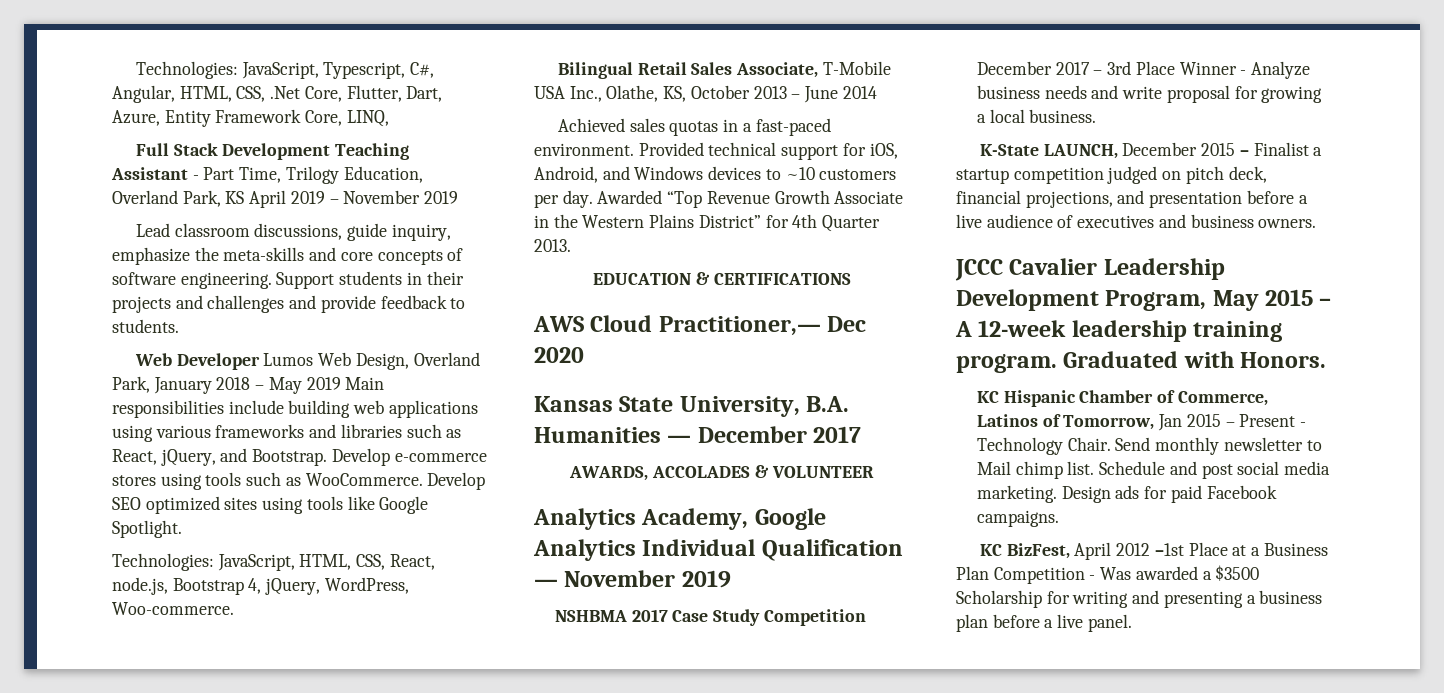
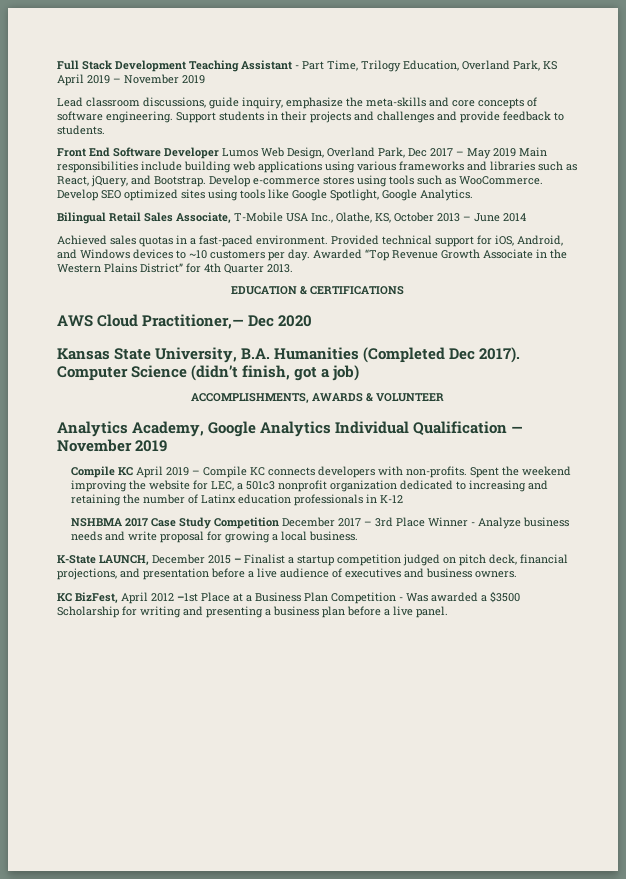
[135,61,435,79] [112,85,443,103] [112,109,389,127] Technologies: JavaScript, Typescript, C#, Angular, HTML, CSS, .Net Core, Flutter, Dart, Azure, Entity Framework Core, LINQ, // -> (57, 65) none
[134,353,172,366] Web -> [57,147,161,157] Front End Software
[153,377,251,394] January 2018 -> [408,148,453,157] Dec 2017
[112,520,182,538] [112,553,435,571] [112,577,409,595] [112,602,234,615] Spotlight. // Technologies: JavaScript, HTML, CSS, React, node.js, Bootstrap 4, jQuery, WordPress, Woo-commerce. -> [330,189,473,201] Spotlight, Google Analytics.
[667,426,862,443] [569,466,751,481] — December 2017 // AWARDS, ACCOLADES -> [363,347,521,363] [57,365,360,381] [190,393,363,403] (Completed Dec 2017). Computer Science (didn’t finish, got a job) // ACCOMPLISHMENTS, AWARDS
(731, 579) none -> [70,466,571,478] [70,480,548,492] [70,494,403,506] // Compile KC April 2019 – Compile KC connects developers with non-profits. Spent the weekend improving the website for LEC, a 501c3 nonprofit organization dedicated to increasing and retaining the number of Latinx education professionals in K-12
[955,258,1225,281] [956,289,1332,311] [955,320,1283,342] [956,351,1327,373] [976,390,1268,407] [976,414,1307,431] [976,437,1322,455] [976,461,1331,479] [976,485,1277,503] [976,510,1059,527] // JCCC Cavalier Leadership Development Program, May 2015 – A 12-week leadership training program. Graduated with Honors. // KC Hispanic Chamber of Commerce, Latinos of Tomorrow, Jan 2015 – Present - Technology Chair. Send monthly newsletter to Mail chimp list. Schedule and post social media marketing. Design ads for paid Facebook campaigns. -> (517, 574) none

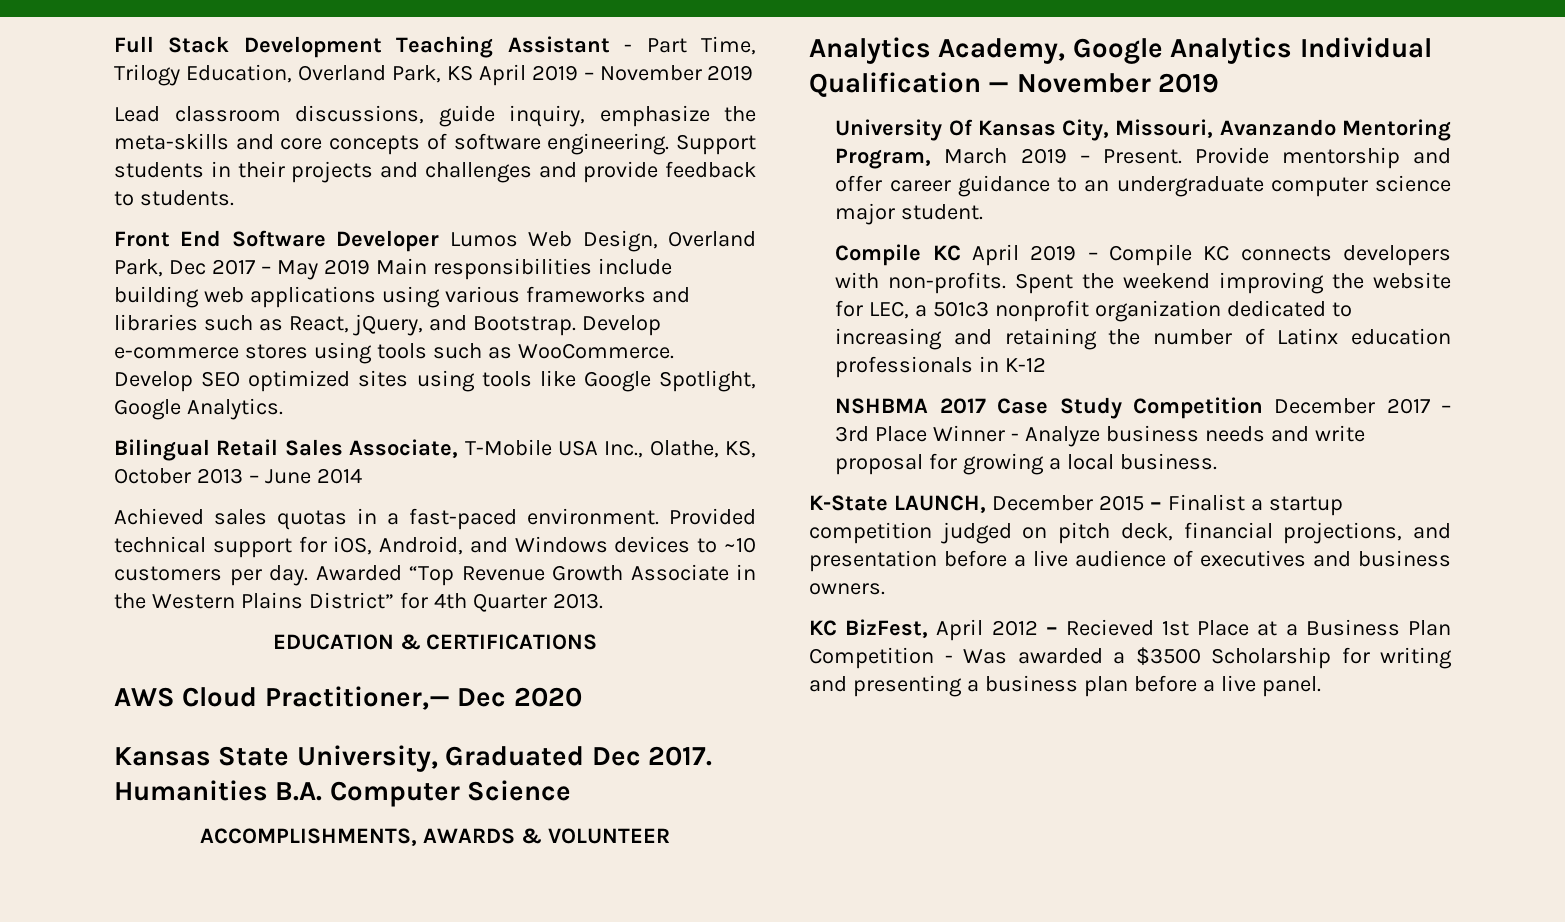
[241,347,521,363] [57,365,360,381] B.A. Humanities (Completed Dec 2017). Computer Science (didn’t finish, got a job) -> [445,746,713,766] [114,780,572,807] Graduated Dec 2017. Humanities B.A. Computer Science
(168, 446) none -> [835,119,1451,141] [835,147,1451,169] [835,175,1451,197] [835,203,984,225] // University Of Kansas City, Missouri, Avanzando Mentoring Program, March 2019 – Present. Provide mentorship and offer career guidance to an undergraduate computer science major student.
[177,593,198,602] –1st -> [1045,619,1190,636] – Recieved 1st

